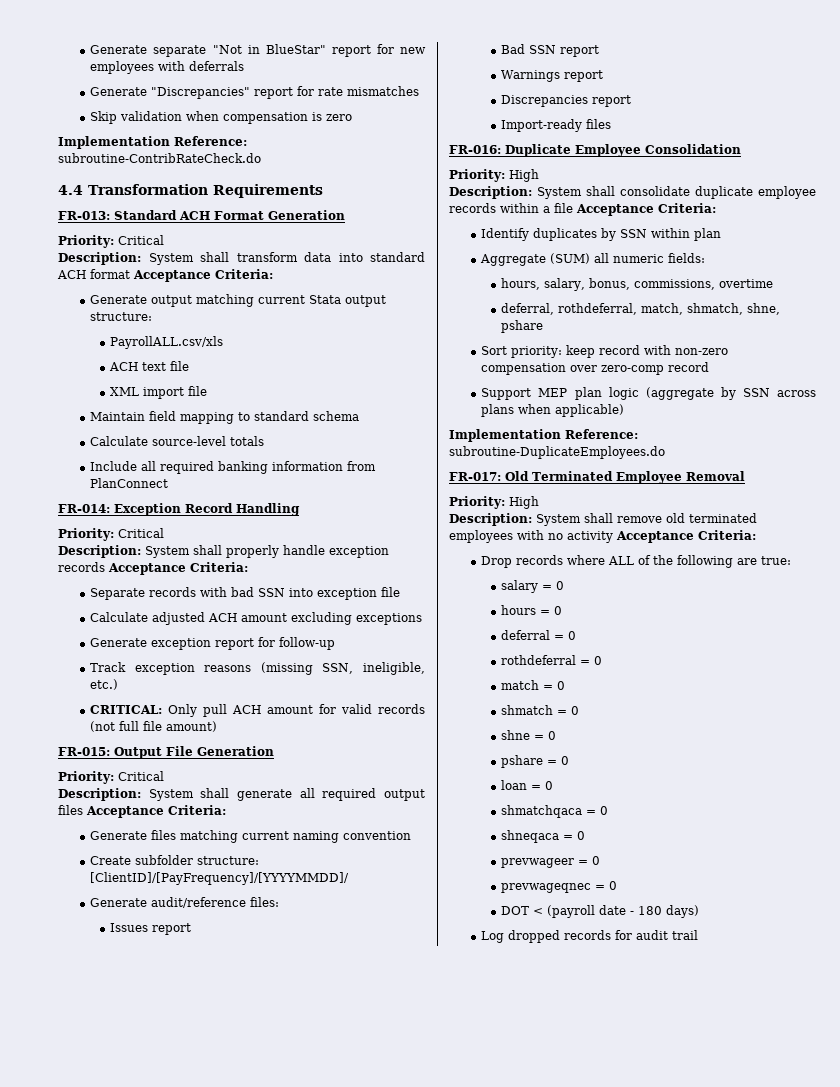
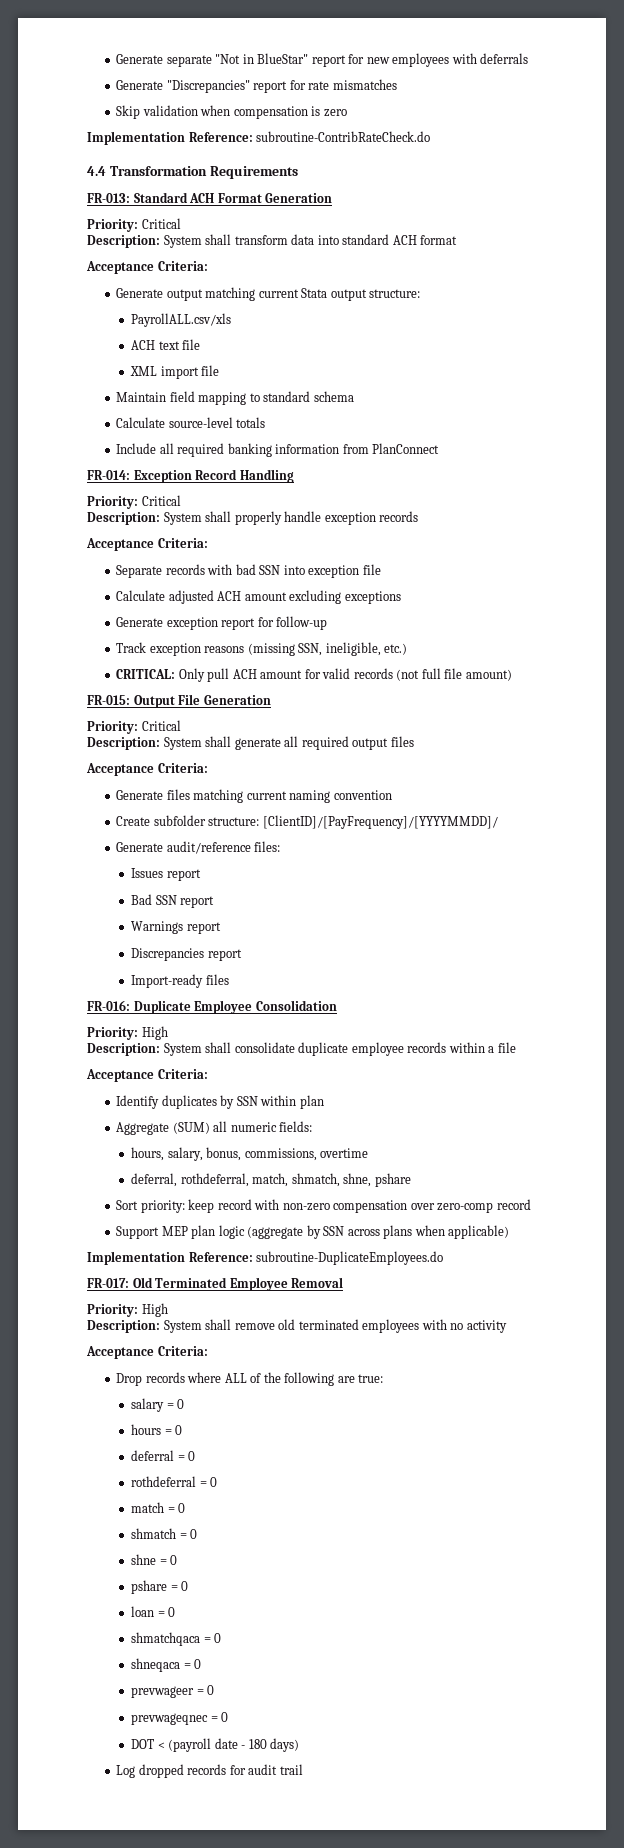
(130, 274) none -> (458, 240) //
(105, 567) none -> (419, 516) //
(83, 810) none -> (414, 741) //
(573, 208) none -> (516, 1047) //
(613, 537) none -> (507, 1326) //

